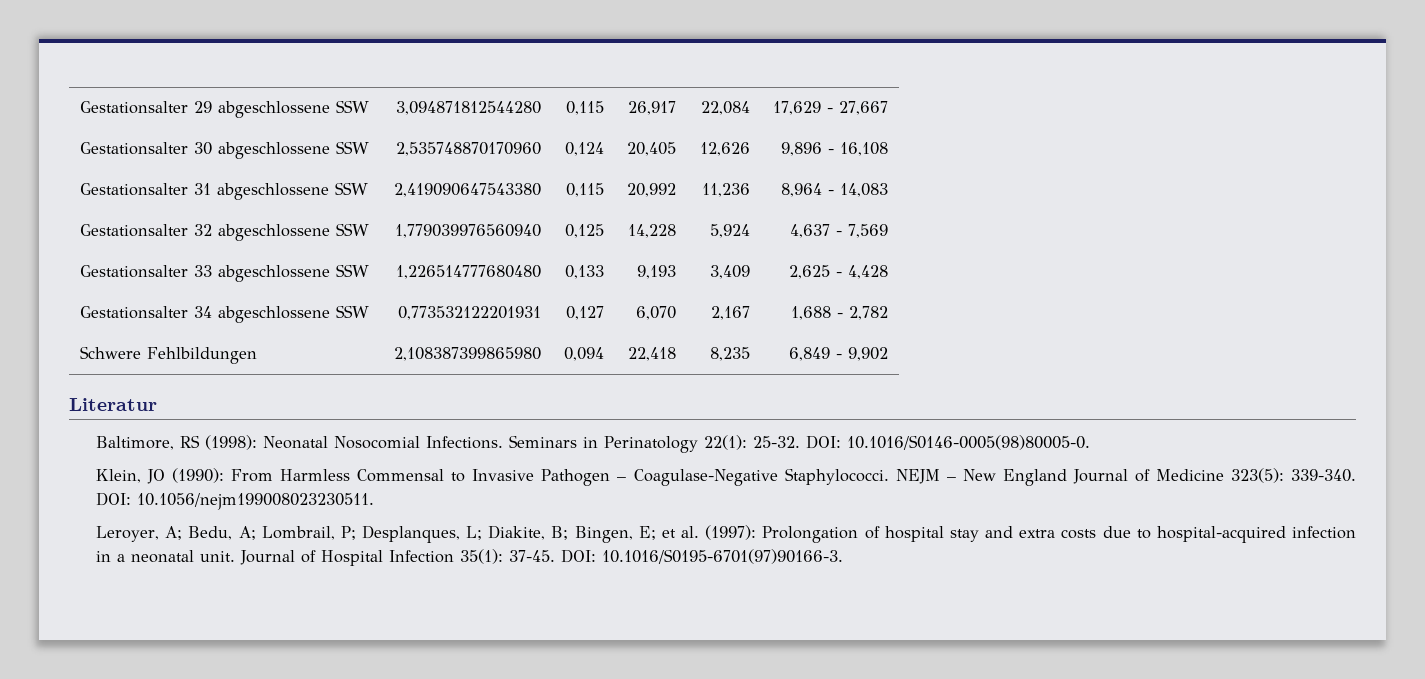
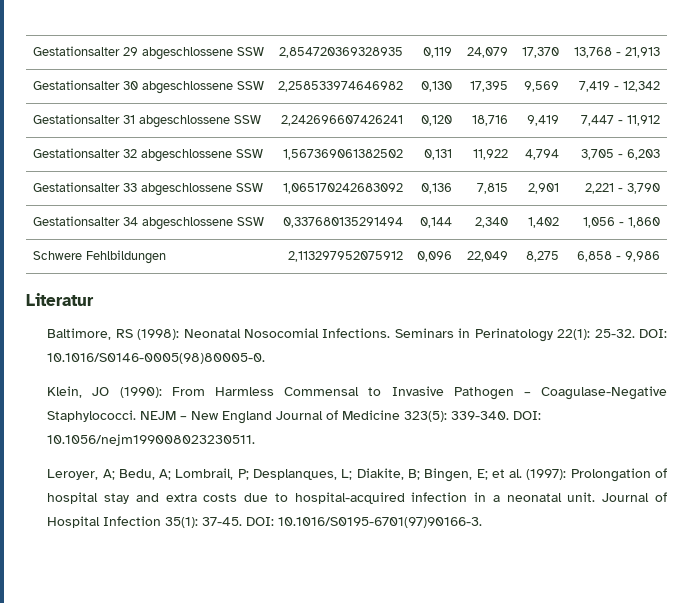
[395,101,541,115] [565,101,604,115] [627,101,676,115] [700,101,750,115] [772,101,888,115] [80,141,370,159] [395,142,541,156] [564,142,604,156] [626,142,676,156] [699,142,750,156] [780,142,888,156] [80,182,369,200] [393,183,541,197] [565,183,604,197] [626,183,676,197] [701,183,750,197] [780,183,888,197] [80,223,370,241] [394,224,541,238] [564,224,604,238] [627,224,676,238] [709,224,750,238] [789,224,888,238] [80,264,370,282] [395,265,541,279] [564,265,604,279] [636,265,676,279] [709,265,750,279] [788,265,888,279] [80,305,370,323] [397,306,541,320] [565,306,604,320] [635,306,676,320] [710,306,750,320] [790,306,888,320] [80,346,258,364] [393,347,541,361] [563,347,604,361] [627,347,676,361] [709,347,750,361] [788,347,888,361] 3,094871812544280 | 0,115 | 26,917 | 22,084 | 17,629 - 27,667 // Gestationsalter 30 abgeschlossene SSW | 2,535748870170960 | 0,124 | 20,405 | 12,626 | 9,896 - 16,108 // Gestationsalter 31 abgeschlossene SSW | 2,419090647543380 | 0,115 | 20,992 | 11,236 | 8,964 - 14,083 // Gestationsalter 32 abgeschlossene SSW | 1,779039976560940 | 0,125 | 14,228 | 5,924 | 4,637 - 7,569 // Gestationsalter 33 abgeschlossene SSW | 1,226514777680480 | 0,133 | 9,193 | 3,409 | 2,625 - 4,428 // Gestationsalter 34 abgeschlossene SSW | 0,773532122201931 | 0,127 | 6,070 | 2,167 | 1,688 - 2,782 // Schwere Fehlbildungen | 2,108387399865980 | 0,094 | 22,418 | 8,235 | 6,849 - 9,902 -> [279,47,404,58] [423,47,453,58] [467,47,509,58] [522,47,560,58] [574,47,661,58] [32,80,264,94] [278,81,404,92] [421,81,453,92] [470,81,509,92] [524,81,560,92] [579,81,661,92] [32,114,261,128] [281,115,404,126] [421,115,453,126] [472,115,509,126] [527,115,560,126] [581,115,661,126] [32,148,263,162] [283,149,404,160] [424,149,453,160] [473,149,509,160] [525,149,560,160] [581,149,661,160] [32,182,263,196] [283,183,404,194] [421,183,453,194] [477,183,509,194] [528,183,560,194] [585,183,661,194] [32,216,264,230] [283,217,404,228] [420,217,453,228] [475,217,509,228] [528,217,560,228] [583,217,661,228] [32,250,166,264] [288,251,404,262] [417,251,453,262] [467,251,509,262] [526,251,560,262] [577,251,661,262] 2,854720369328935 | 0,119 | 24,079 | 17,370 | 13,768 - 21,913 // Gestationsalter 30 abgeschlossene SSW | 2,258533974646982 | 0,130 | 17,395 | 9,569 | 7,419 - 12,342 // Gestationsalter 31 abgeschlossene SSW | 2,242696607426241 | 0,120 | 18,716 | 9,419 | 7,447 - 11,912 // Gestationsalter 32 abgeschlossene SSW | 1,567369061382502 | 0,131 | 11,922 | 4,794 | 3,705 - 6,203 // Gestationsalter 33 abgeschlossene SSW | 1,065170242683092 | 0,136 | 7,815 | 2,901 | 2,221 - 3,790 // Gestationsalter 34 abgeschlossene SSW | 0,337680135291494 | 0,144 | 2,340 | 1,402 | 1,056 - 1,860 // Schwere Fehlbildungen | 2,113297952075912 | 0,096 | 22,049 | 8,275 | 6,858 - 9,986

